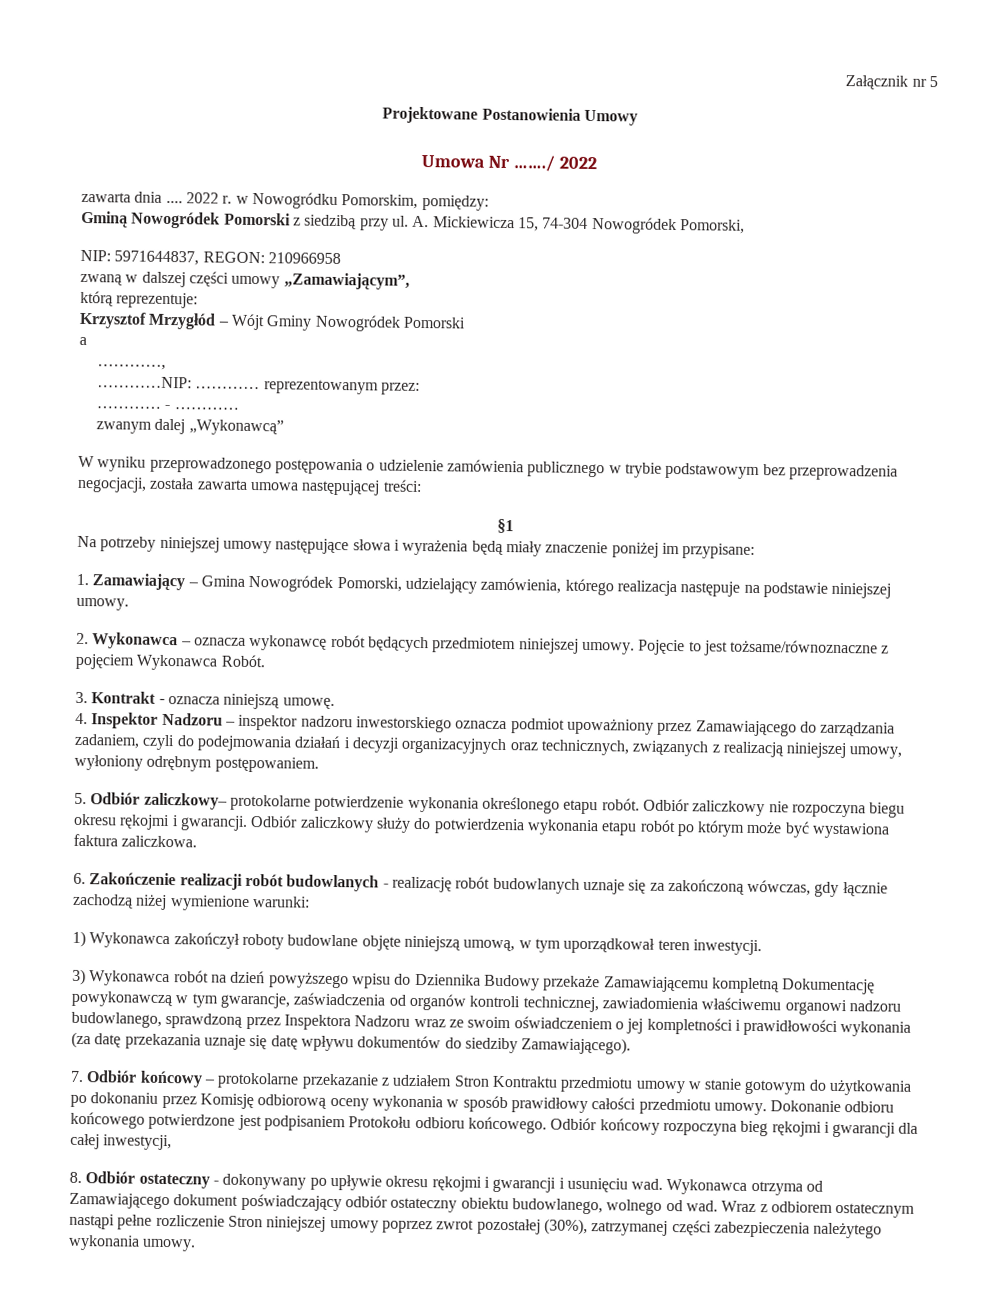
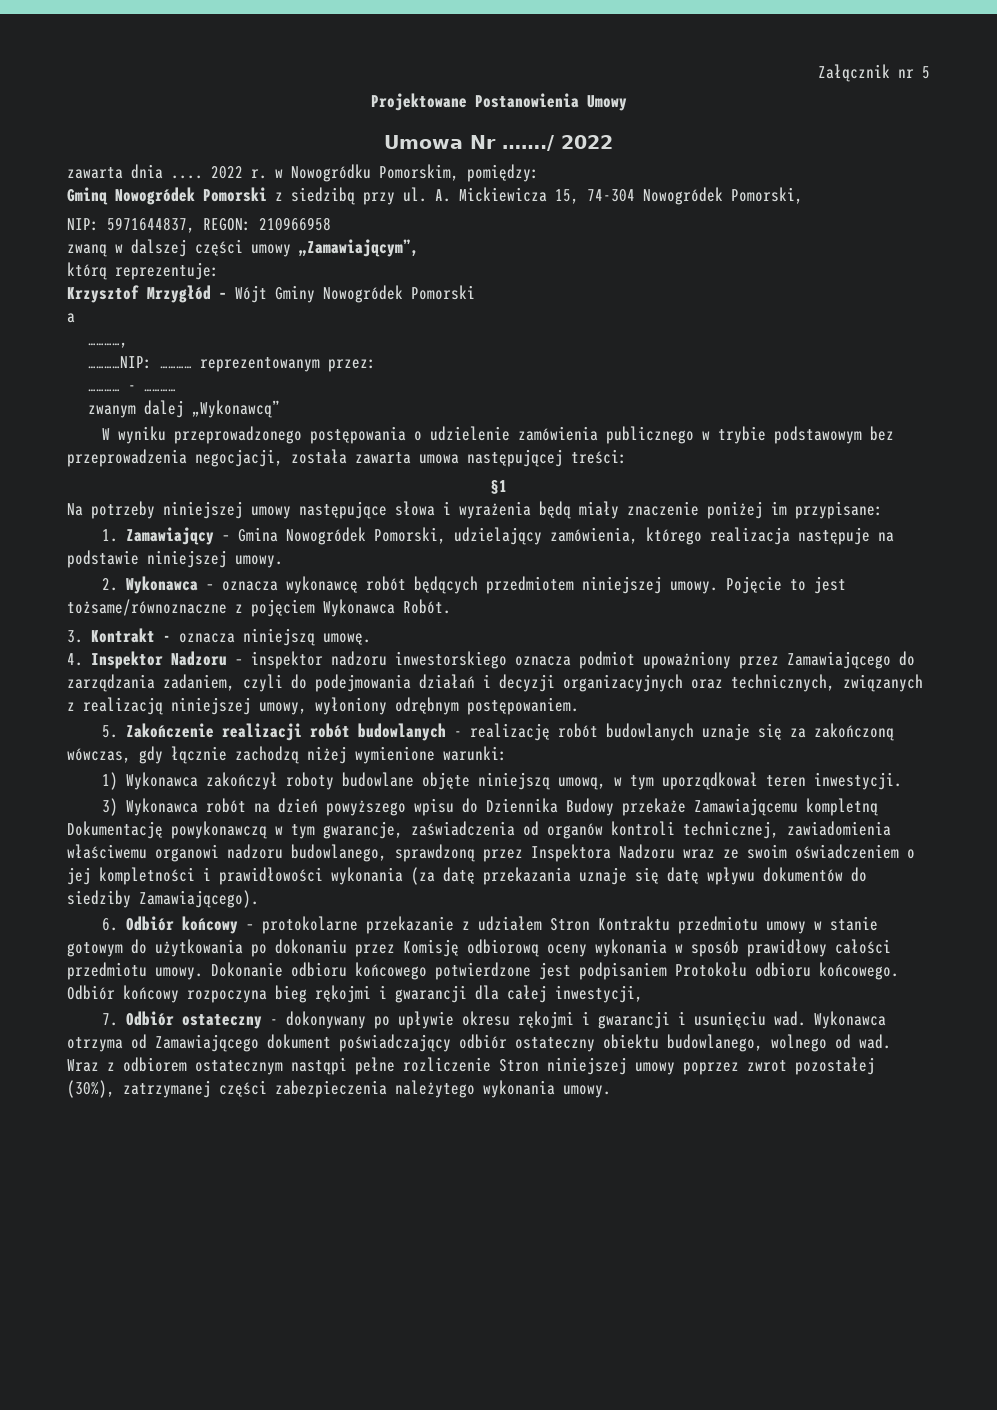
[90,792,906,818] [73,813,891,839] [73,833,198,848] [73,872,86,885] Odbiór zaliczkowy– protokolarne potwierdzenie wykonania określonego etapu robót. Odbiór zaliczkowy nie rozpoczyna biegu okresu rękojmi i gwarancji. Odbiór zaliczkowy służy do potwierdzenia wykonania etapu robót po którym może być wystawiona faktura zaliczkowa. // 6. -> (118, 731) none
[70,1070,84,1083] 7. -> [101,918,118,931] 6.
[69,1171,82,1184] 8. -> [101,1013,118,1026] 7.

